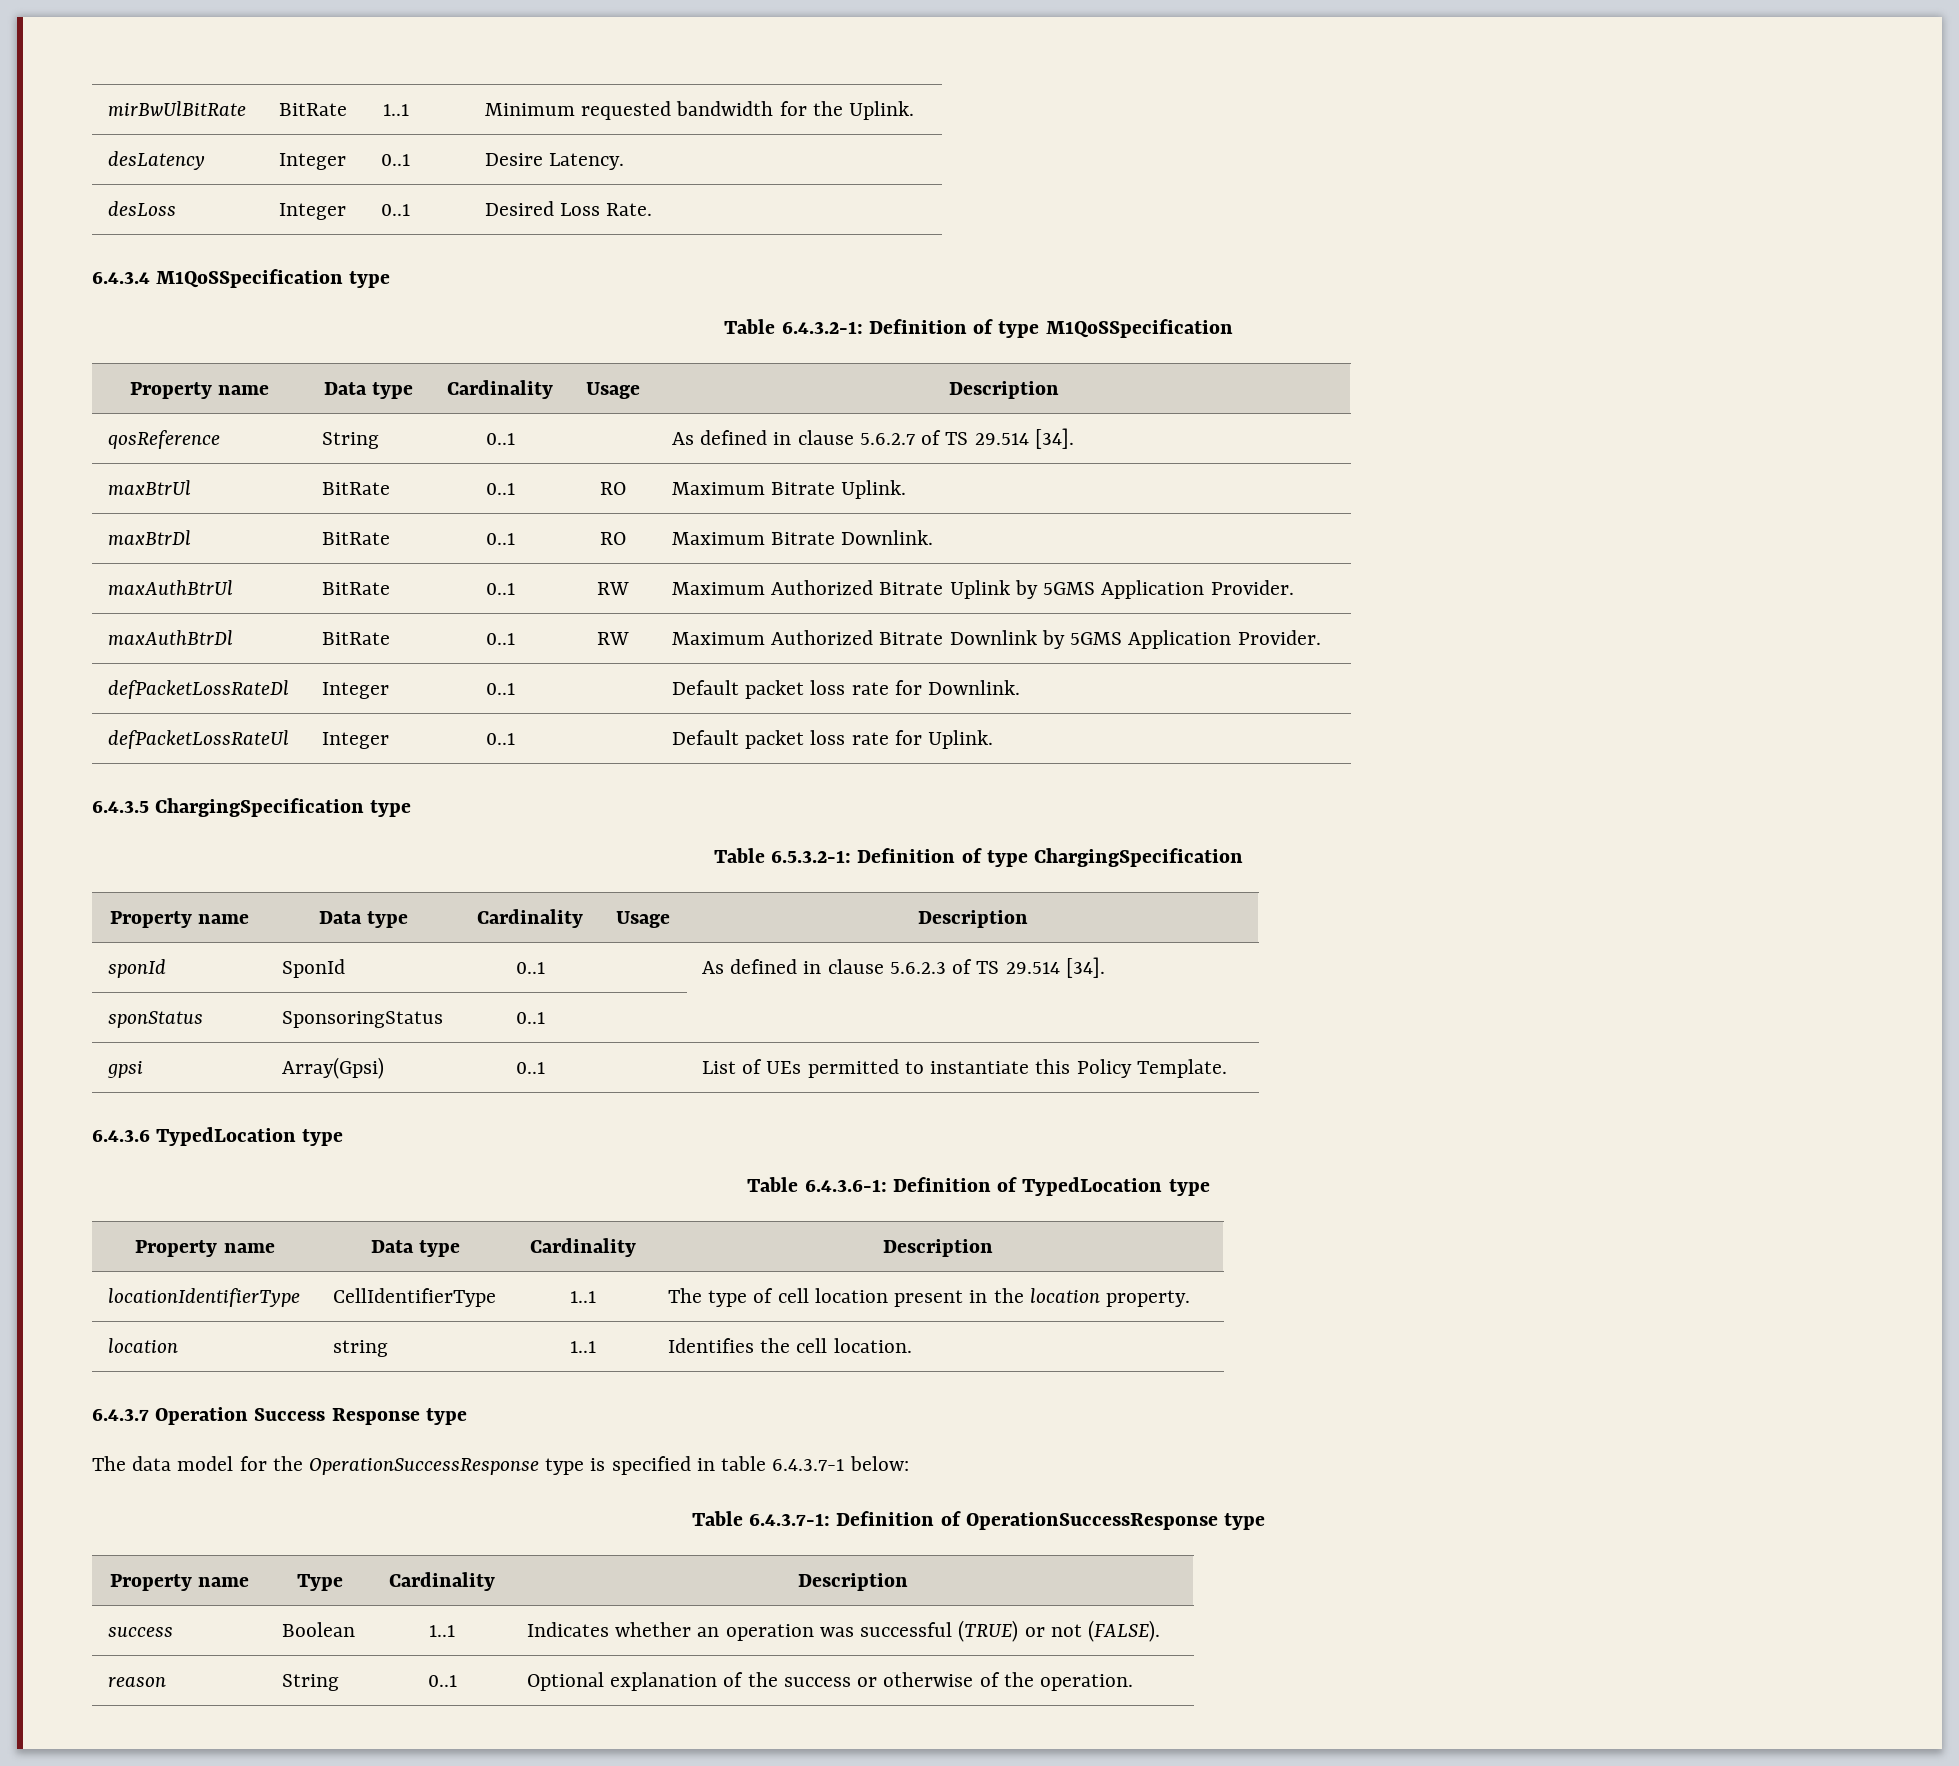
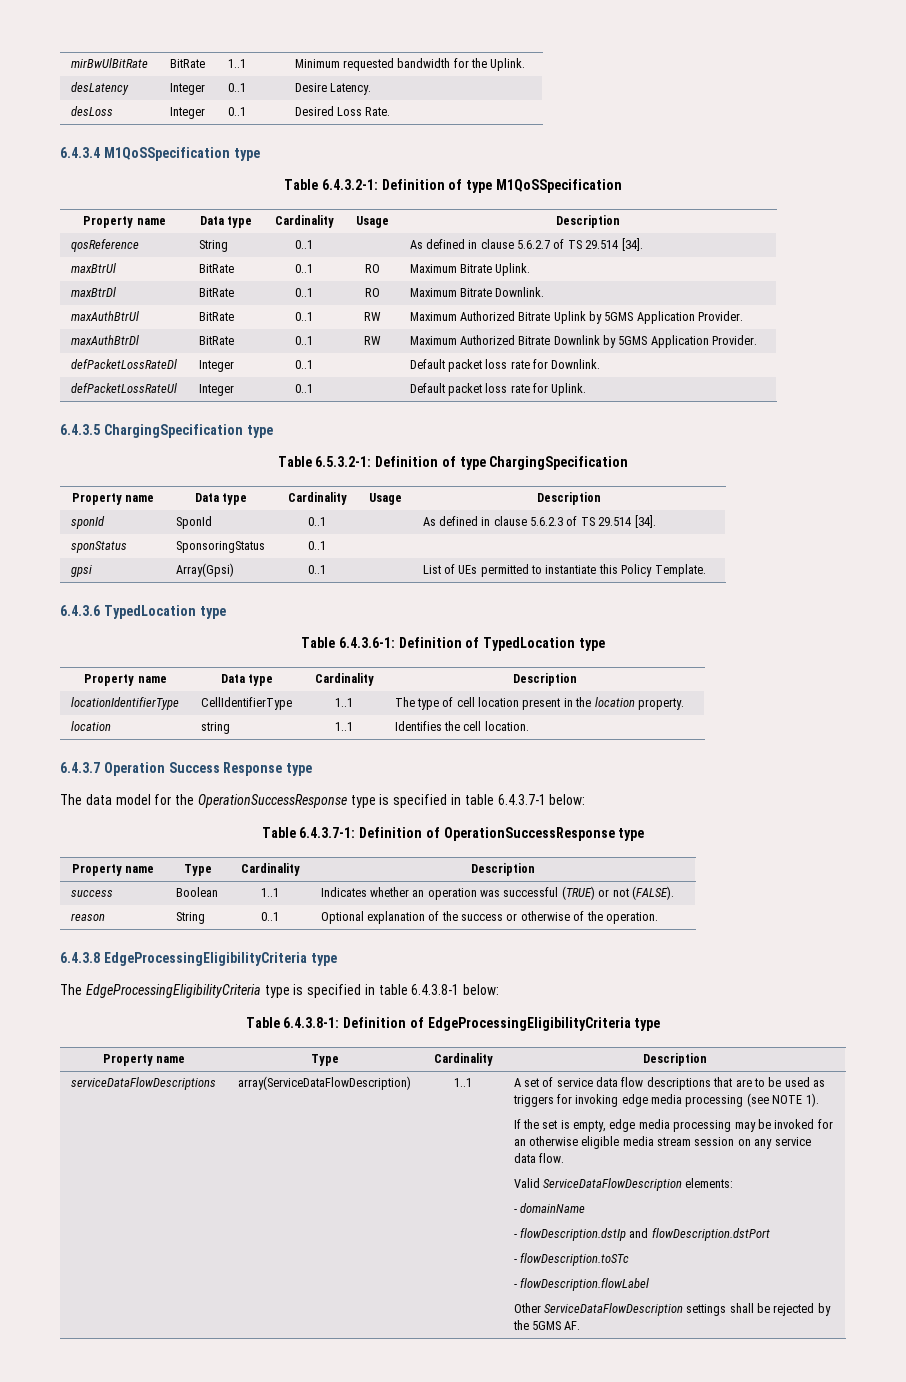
(1133, 1682) none -> [60,952,337,966] [60,984,500,998] [245,1017,661,1031] [102,1054,186,1066] [311,1054,339,1066] [433,1053,493,1066] [642,1053,707,1066] [70,1077,216,1090] [237,1076,411,1090] [454,1078,472,1087] [513,1077,826,1090] [512,1093,819,1107] [513,1119,833,1132] [513,1136,811,1149] [513,1153,564,1163] [513,1178,734,1191] [513,1203,585,1213] [513,1228,770,1241] [513,1253,629,1266] [513,1278,649,1291] [513,1303,831,1316] [512,1320,581,1330] // 6.4.3.8 EdgeProcessingEligibilityCriteria type // The EdgeProcessingEligibilityCriteria type is specified in table 6.4.3.8-1 below: // Table 6.4.3.8-1: Definition of EdgeProcessingEligibilityCriteria type // Property name | Type | Cardinality | Description // serviceDataFlowDescriptions | array(ServiceDataFlowDescription) | 1..1 | A set of service data flow descriptions that are to be used as triggers for invoking edge media processing (see NOTE 1). // If the set is empty, edge media processing may be invoked for an otherwise eligible media stream session on any service data flow. // Valid ServiceDataFlowDescription elements: // - domainName // - flowDescription.dstIp and flowDescription.dstPort // - flowDescription.toSTc // - flowDescription.flowLabel // Other ServiceDataFlowDescription settings shall be rejected by the 5GMS AF.

